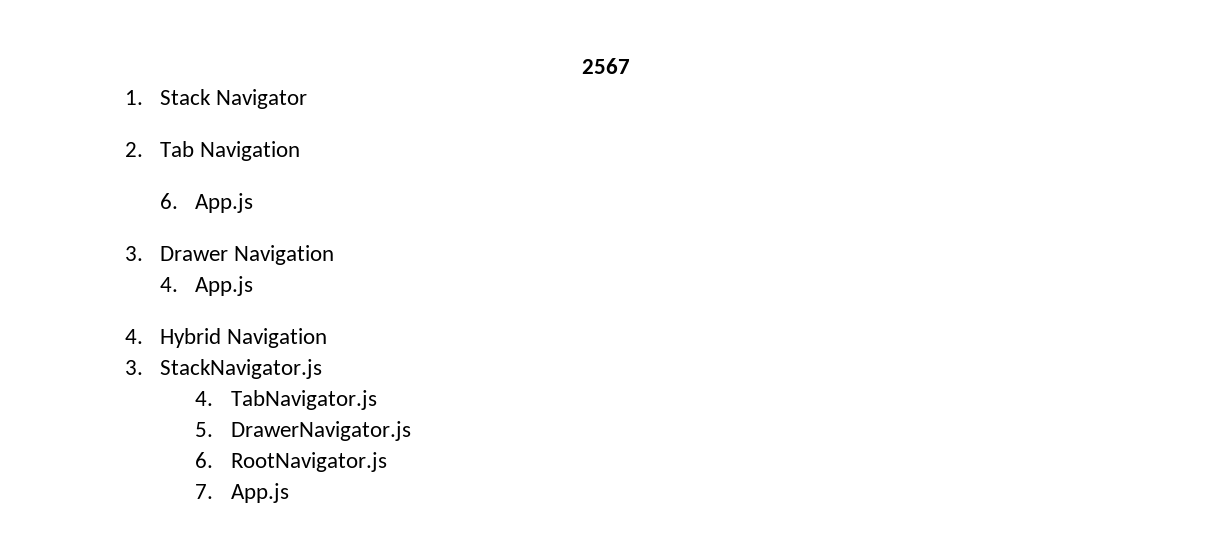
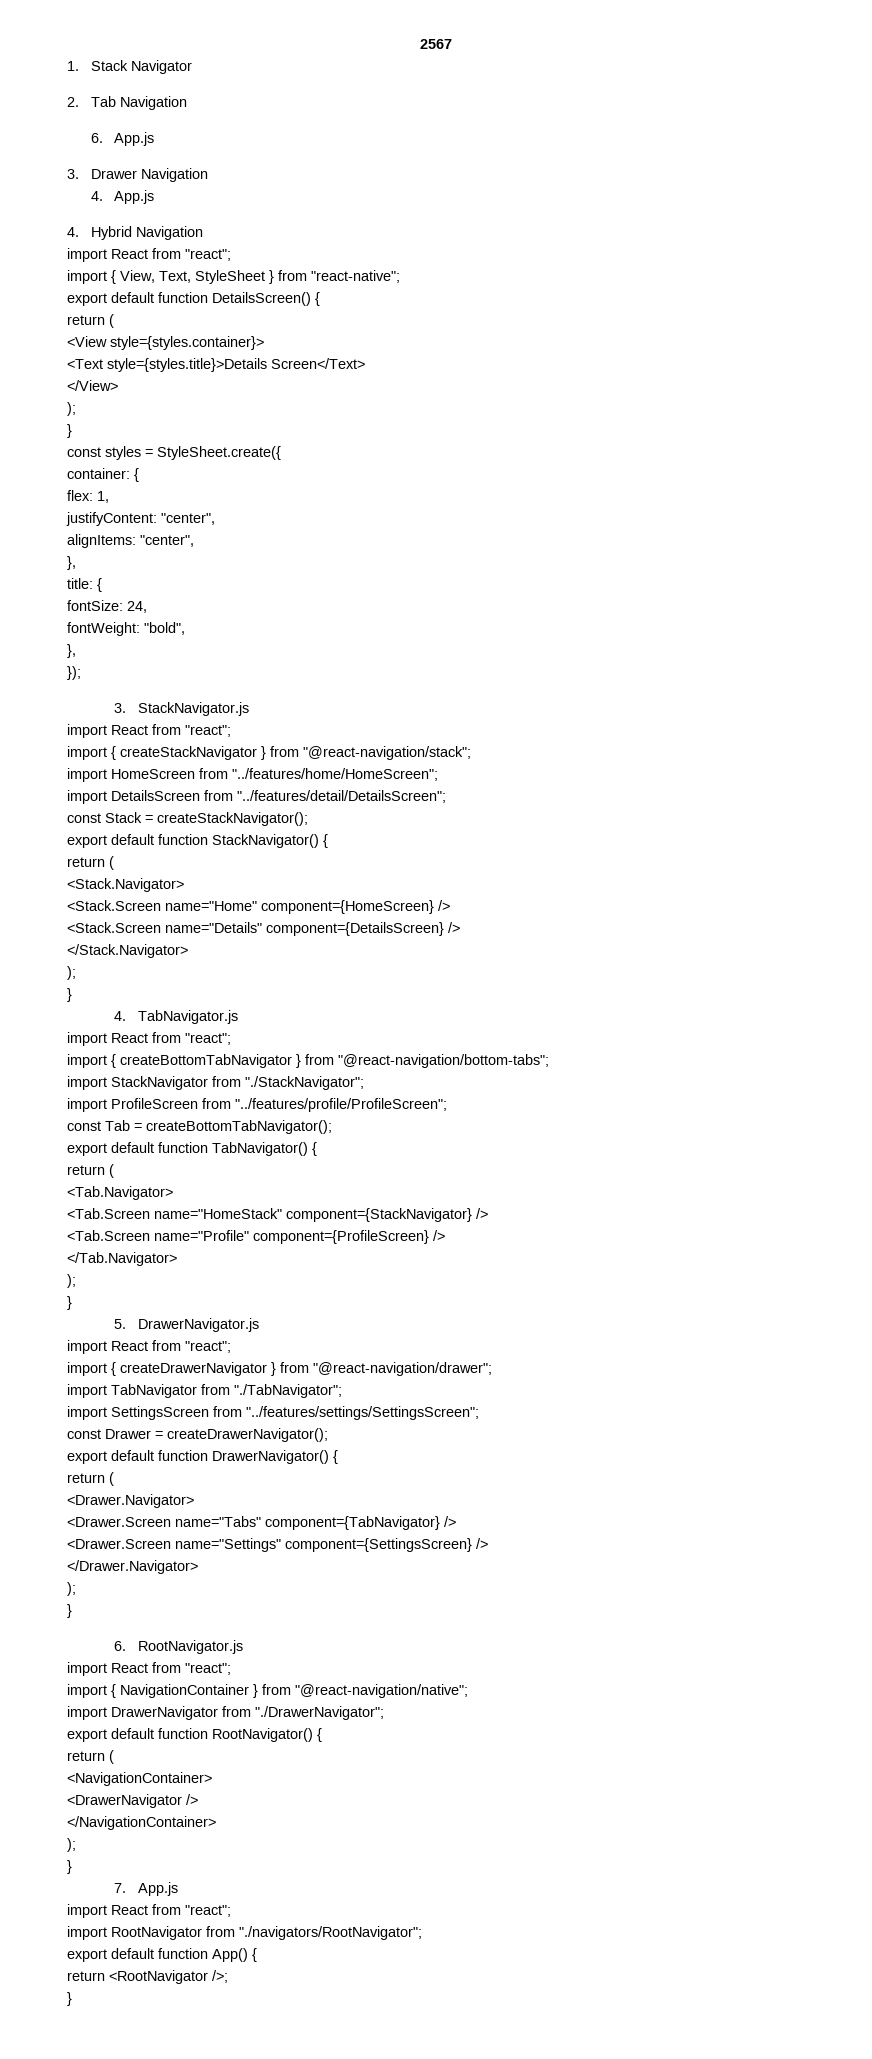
[125,359,323,379] [195,390,377,410] [195,421,411,441] [195,452,387,472] [195,483,289,503] 3. StackNavigator.js // 4. TabNavigator.js // 5. DrawerNavigator.js // 6. RootNavigator.js // 7. App.js -> [67,248,231,262] [67,270,400,284] [67,292,320,306] [67,314,114,328] [67,336,264,350] [67,358,365,372] [67,380,118,391] [67,402,76,416] [67,424,72,438] [67,446,281,460] [67,468,139,482] [67,490,109,503] [66,512,215,526] [67,534,194,548] [67,556,76,570] [67,578,102,592] [67,600,147,613] [67,622,185,636] [67,644,76,658] [67,666,81,680] [114,702,250,716] [67,724,231,738] [67,746,471,760] [67,768,438,782] [67,790,446,804] [67,812,308,826] [67,834,328,848] [67,856,114,870] [67,878,184,892] [67,900,450,914] [67,922,460,936] [67,944,188,958] [67,966,76,980] [67,988,72,1002] [114,1010,239,1024] [67,1032,231,1046] [67,1054,549,1068] [67,1076,364,1090] [67,1098,447,1112] [67,1120,332,1134] [67,1142,317,1156] [67,1164,114,1178] [67,1186,173,1200] [67,1208,488,1222] [67,1230,445,1244] [67,1252,177,1266] [67,1274,76,1288] [67,1296,72,1310] [114,1318,260,1332] [67,1340,231,1354] [67,1362,492,1376] [67,1384,342,1398] [67,1406,479,1420] [67,1428,328,1442] [67,1450,338,1464] [67,1472,114,1486] [67,1494,194,1508] [67,1516,456,1530] [67,1538,488,1552] [67,1560,198,1574] [67,1582,76,1596] [67,1604,72,1618] [114,1640,244,1654] [67,1662,231,1676] [67,1684,468,1698] [67,1706,384,1720] [67,1728,322,1742] [67,1750,114,1764] [67,1772,212,1786] [67,1794,198,1808] [67,1816,216,1830] [67,1838,76,1852] [67,1860,72,1874] [114,1882,179,1896] [67,1904,231,1918] [67,1926,422,1940] [67,1948,257,1962] [67,1970,228,1984] [67,1992,72,2006] import React from "react"; // import { View, Text, StyleSheet } from "react-native"; // export default function DetailsScreen() { // return ( // <View style={styles.container}> // <Text style={styles.title}>Details Screen</Text> // </View> // ); // } // const styles = StyleSheet.create({ // container: { // flex: 1, // justifyContent: "center", // alignItems: "center", // }, // title: { // fontSize: 24, // fontWeight: "bold", // }, // }); // 3. StackNavigator.js // import React from "react"; // import { createStackNavigator } from "@react-navigation/stack"; // import HomeScreen from "../features/home/HomeScreen"; // import DetailsScreen from "../features/detail/DetailsScreen"; // const Stack = createStackNavigator(); // export default function StackNavigator() { // return ( // <Stack.Navigator> // <Stack.Screen name="Home" component={HomeScreen} /> // <Stack.Screen name="Details" component={DetailsScreen} /> // </Stack.Navigator> // ); // } // 4. TabNavigator.js // import React from "react"; // import { createBottomTabNavigator } from "@react-navigation/bottom-tabs"; // import StackNavigator from "./StackNavigator"; // import ProfileScreen from "../features/profile/ProfileScreen"; // const Tab = createBottomTabNavigator(); // export default function TabNavigator() { // return ( // <Tab.Navigator> // <Tab.Screen name="HomeStack" component={StackNavigator} /> // <Tab.Screen name="Profile" component={ProfileScreen} /> // </Tab.Navigator> // ); // } // 5. DrawerNavigator.js // import React from "react"; // import { createDrawerNavigator } from "@react-navigation/drawer"; // import TabNavigator from "./TabNavigator"; // import SettingsScreen from "../features/settings/SettingsScreen"; // const Drawer = createDrawerNavigator(); // export default function DrawerNavigator() { // return ( // <Drawer.Navigator> // <Drawer.Screen name="Tabs" component={TabNavigator} /> // <Drawer.Screen name="Settings" component={SettingsScreen} /> // </Drawer.Navigator> // ); // } // 6. RootNavigator.js // import React from "react"; // import { NavigationContainer } from "@react-navigation/native"; // import DrawerNavigator from "./DrawerNavigator"; // export default function RootNavigator() { // return ( // <NavigationContainer> // <DrawerNavigator /> // </NavigationContainer> // ); // } // 7. App.js // import React from "react"; // import RootNavigator from "./navigators/RootNavigator"; // export default function App() { // return <RootNavigator />; // }

